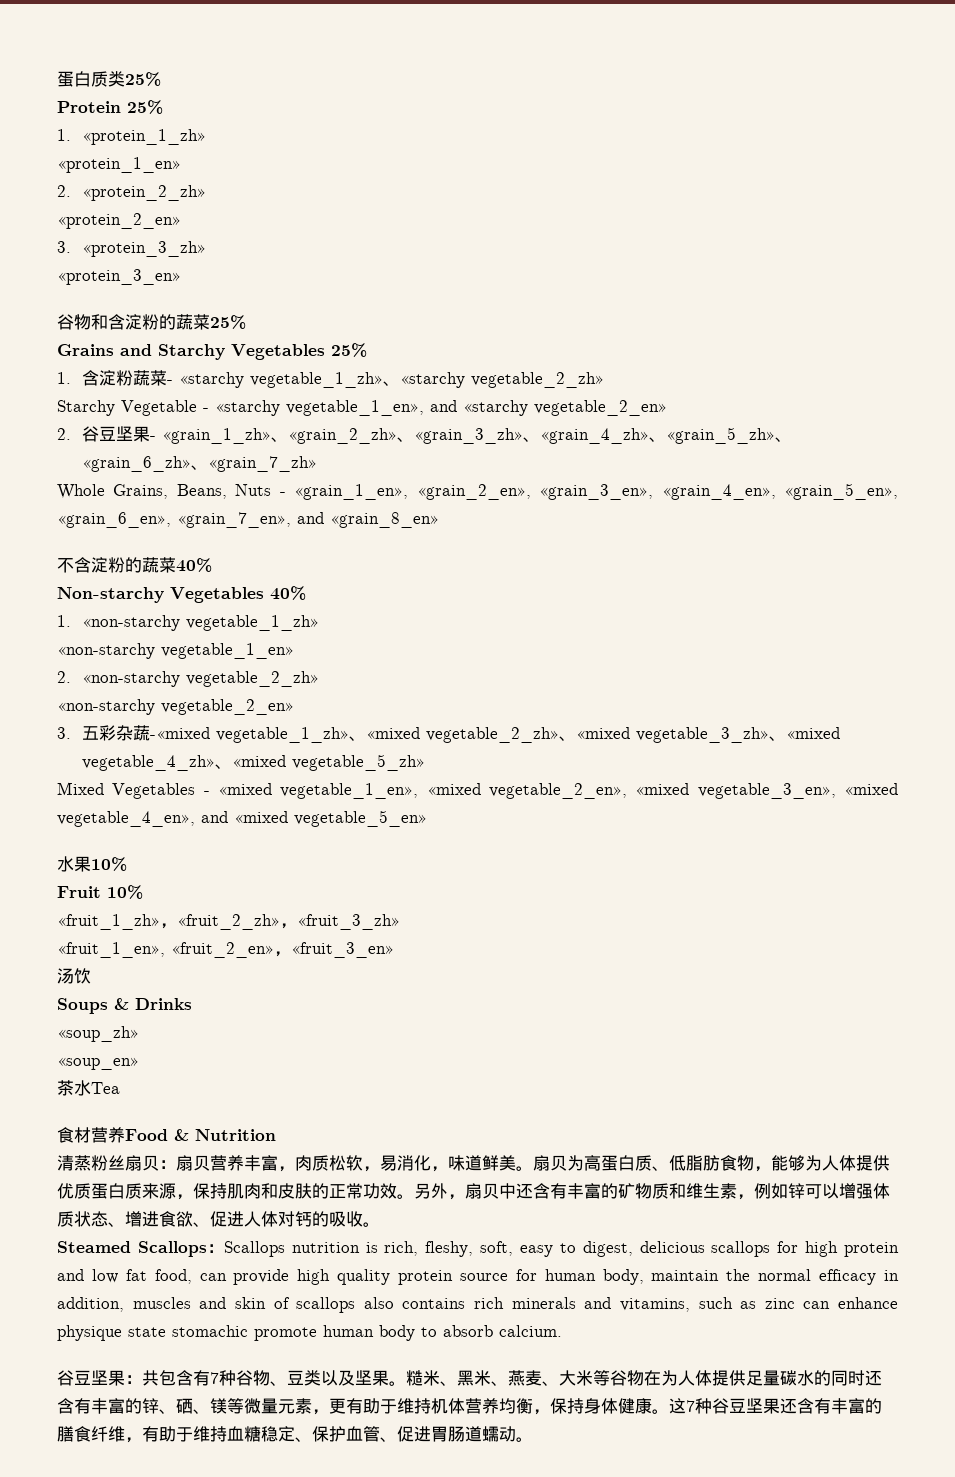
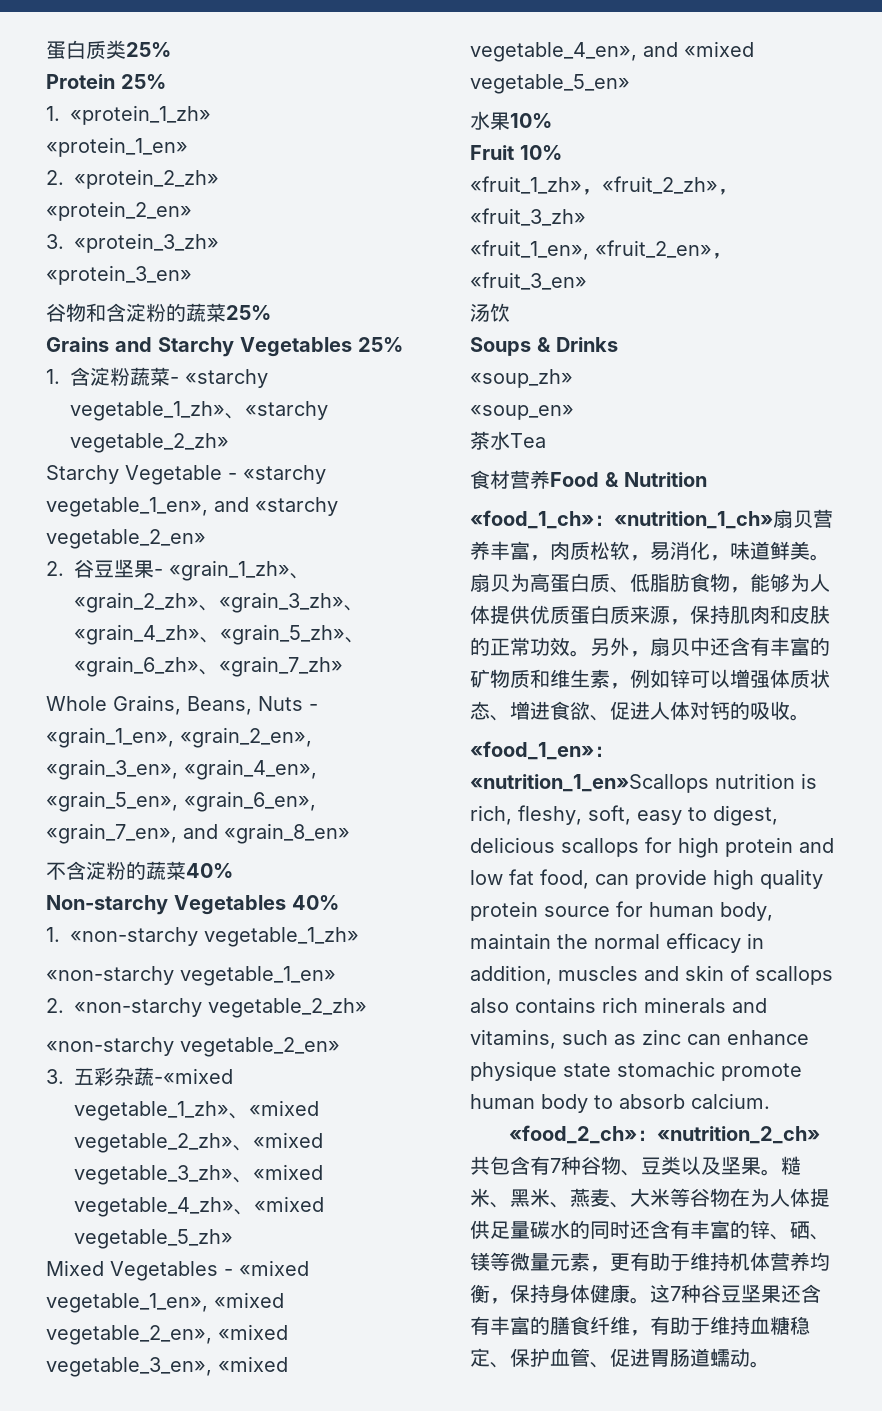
[57,1155,176,1171] 清蒸粉丝扇贝： -> [470,510,773,529] «food_1_ch»：«nutrition_1_ch»
[57,1241,285,1257] Steamed Scallops：Scallops -> [470,741,614,760] [470,774,709,793] «food_1_en»：«nutrition_1_en»Scallops
[57,1370,142,1386] 谷豆坚果： -> [508,1125,820,1144] «food_2_ch»：«nutrition_2_ch»

